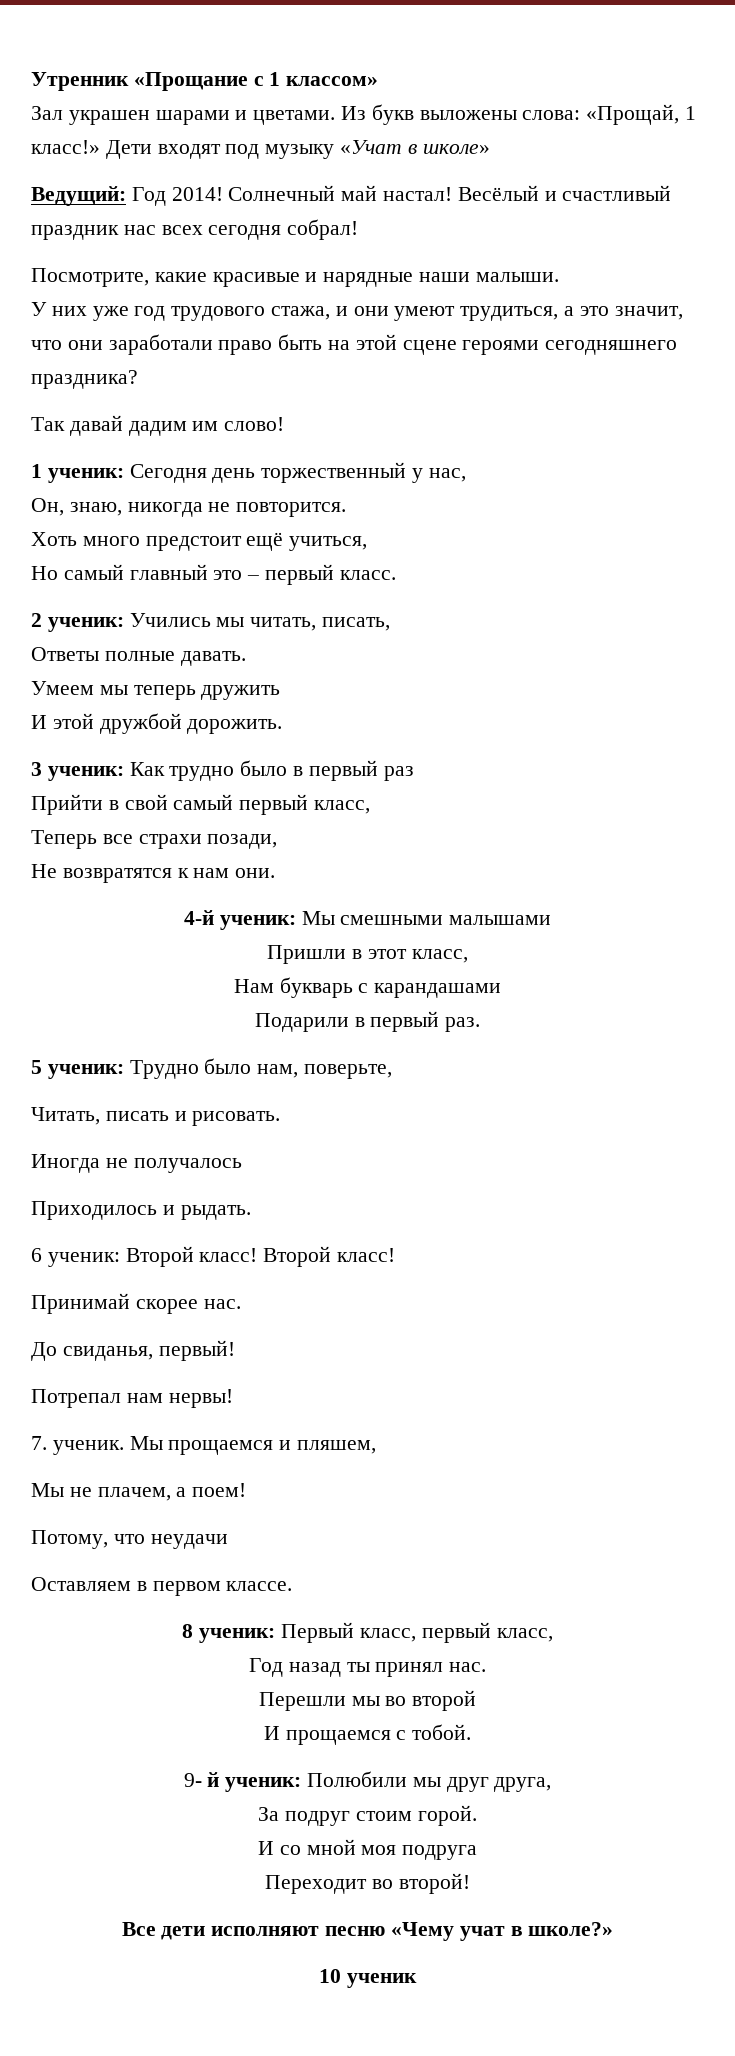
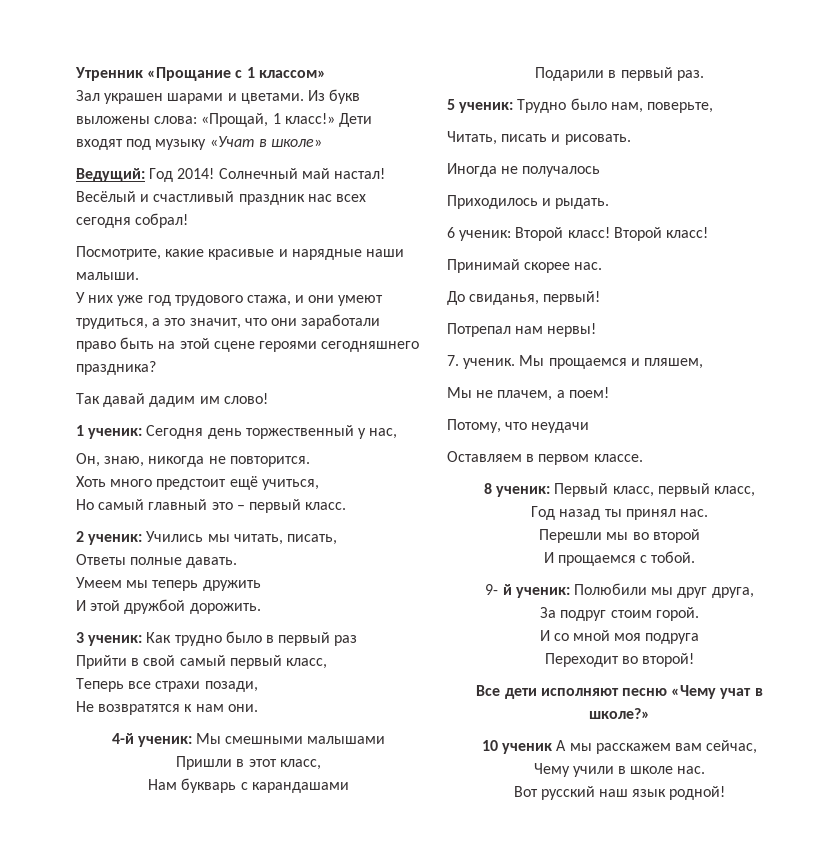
(417, 1980) none -> [556,740,758,754] [533,763,706,777] [513,786,726,800] А мы расскажем вам сейчас, // Чему учили в школе нас. // Вот русский наш язык родной!

